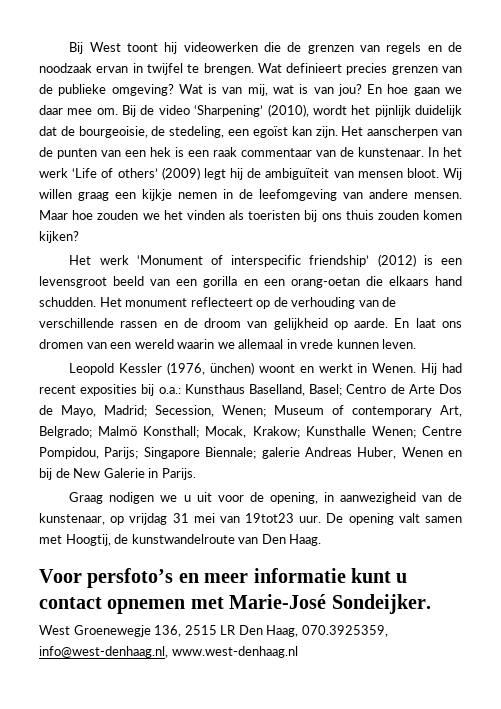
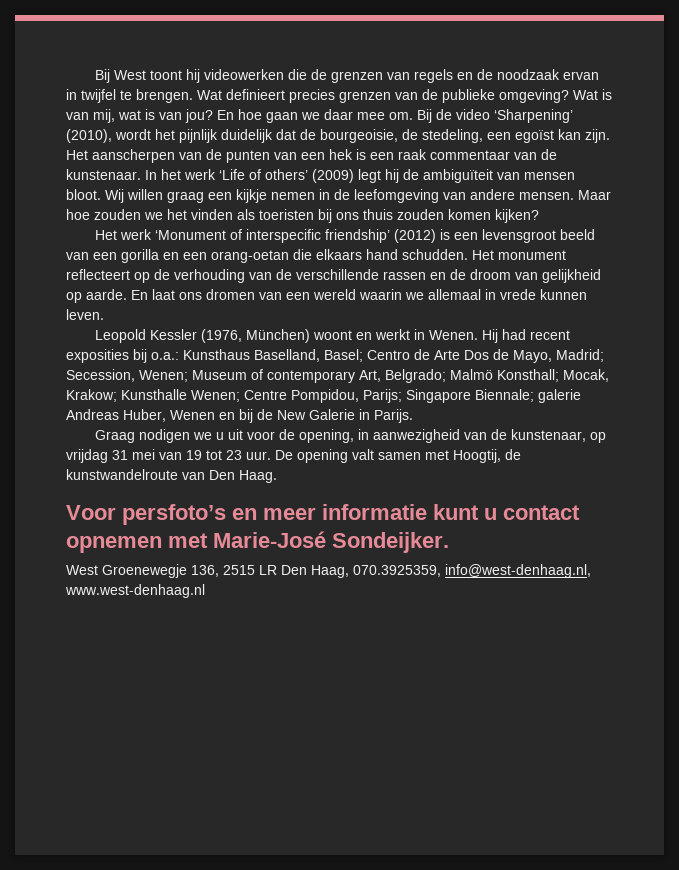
[209,362,254,375] ünchen) -> [246,329,311,343] München)
[245,513,295,523] 19tot23 -> [186,450,242,460] 19 tot 23

